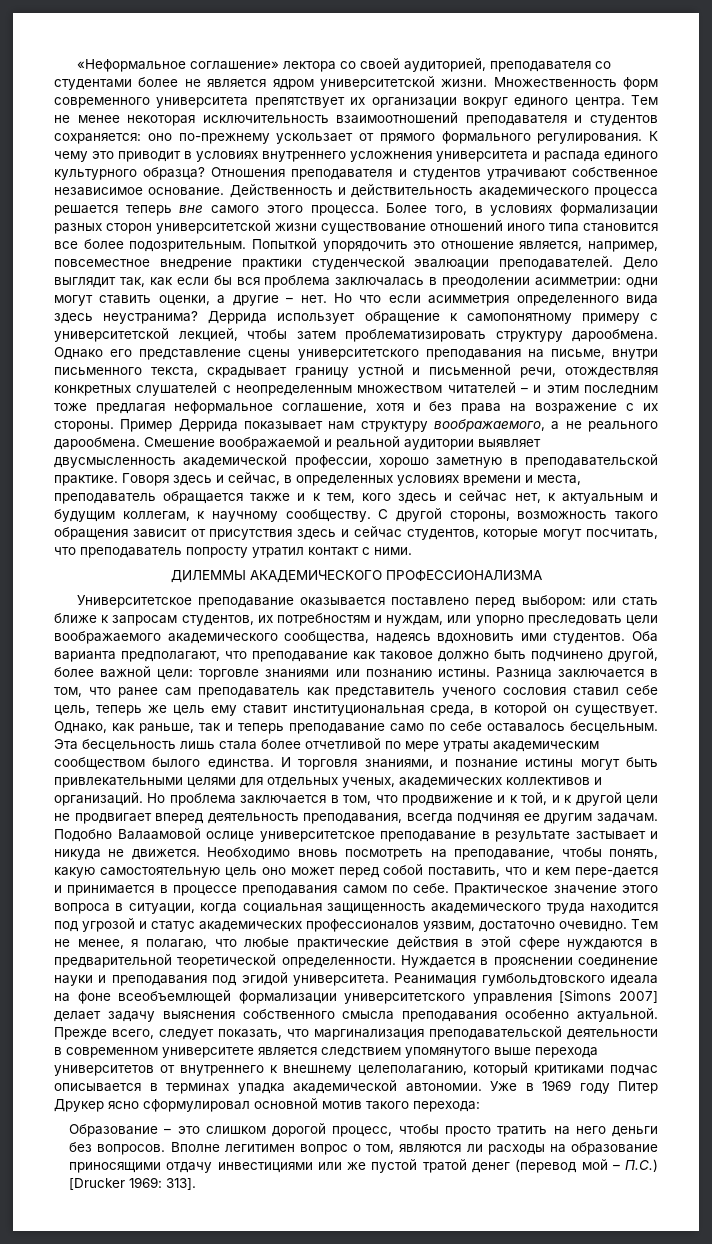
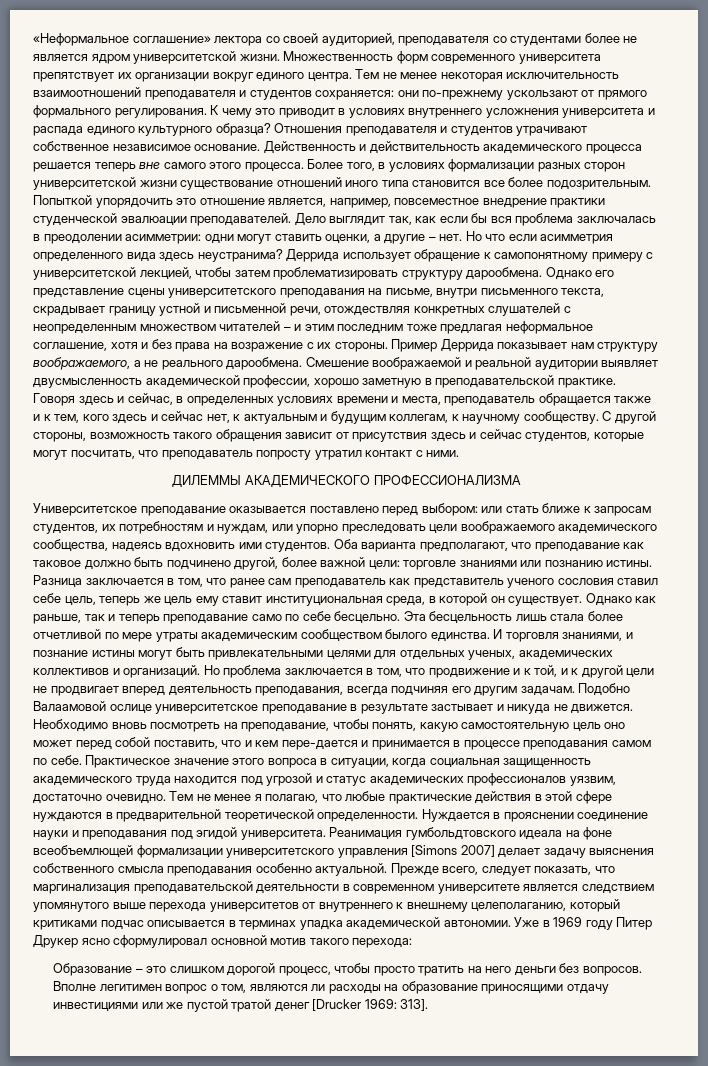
[147,133,354,144] оно по-прежнему ускользает -> [397,90,578,100] они по-прежнему ускользают
[54,721,107,734] Однако, -> [585,593,632,606] Однако
[487,721,658,734] оставалось бесцельным. -> [334,611,401,624] бесцельно.
[523,813,540,821] ее -> [451,686,471,693] его
[77,939,124,949] менее, -> [214,794,252,801] менее
[515,1159,658,1173] (перевод мой – П.С.) -> (310, 1007) none

